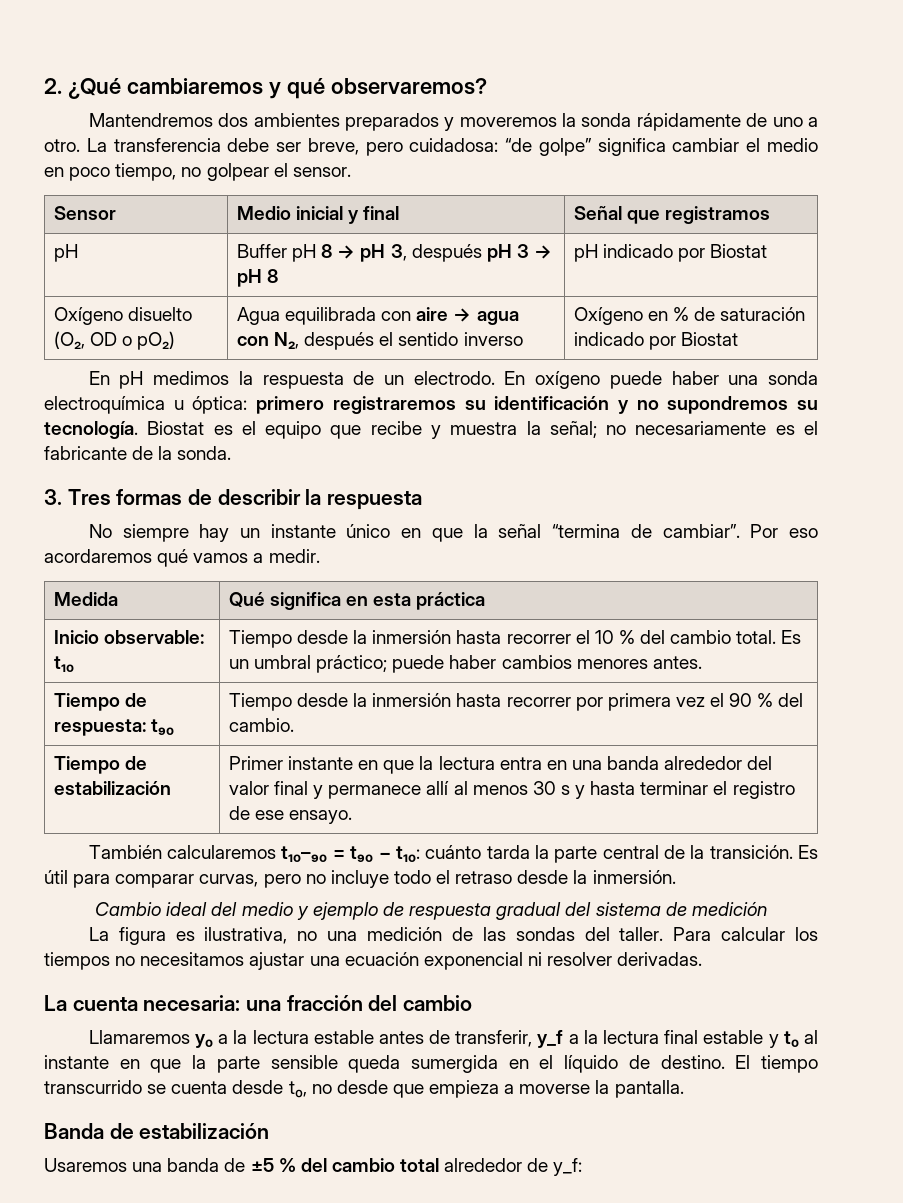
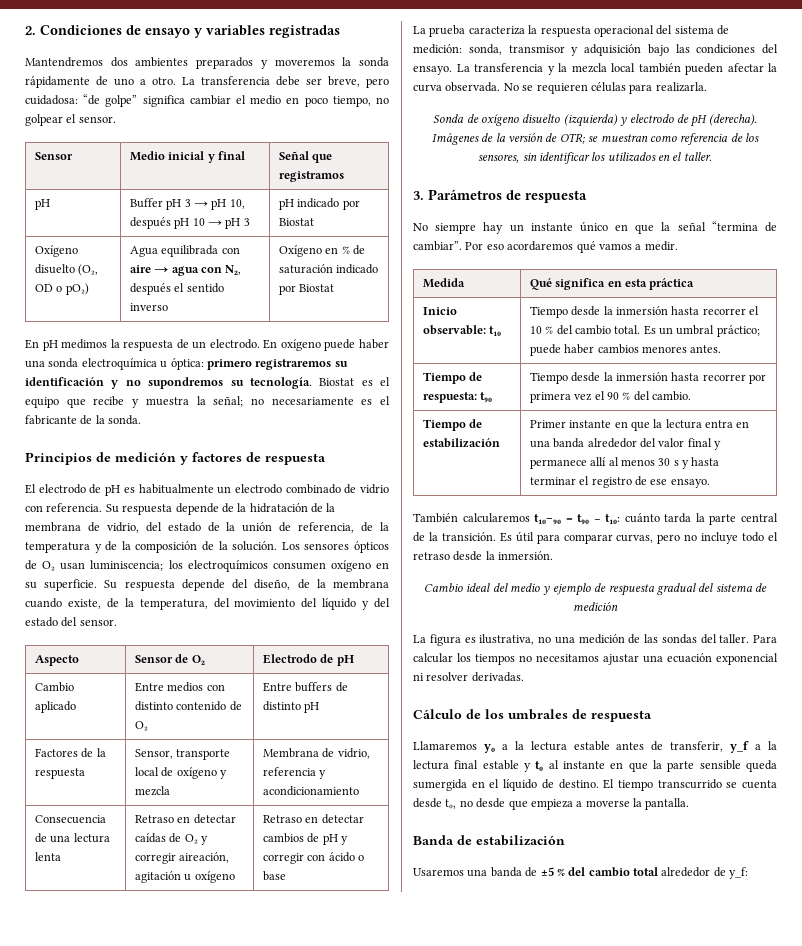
[67,78,487,99] ¿Qué cambiaremos y qué observaremos? -> [40,25,340,38] Condiciones de ensayo y variables registradas
[321,244,553,262] [236,269,278,287] 8 → pH 3, después pH 3 → pH 8 -> [184,199,245,210] [129,217,250,229] 3 → pH 10, después pH 10 → pH 3
[44,489,322,505] 3. Tres formas de describir la -> [25,452,326,465] [25,484,389,496] [25,503,336,515] [25,522,390,533] [25,541,389,553] [25,560,389,572] [25,579,390,591] [25,598,390,610] [25,617,117,627] [34,655,79,666] [134,654,205,665] [262,654,354,666] [34,682,74,692] [34,701,76,713] [134,682,225,692] [134,701,242,711] [134,721,148,731] [262,682,348,692] [262,701,320,713] [34,748,106,758] [34,768,85,779] [134,749,231,760] [134,767,227,779] [134,786,170,796] [262,748,370,759] [262,767,327,779] [262,786,359,796] [34,815,106,824] [34,833,110,843] [34,852,61,861] [134,814,236,824] [134,833,208,845] [134,852,230,864] [134,871,235,883] [262,814,364,824] [262,833,348,845] [262,852,364,864] [262,871,286,881] [413,25,729,37] [413,44,778,56] [413,63,777,75] [413,82,707,94] [433,114,757,127] [431,133,760,145] [478,152,712,164] [413,189,521,200] Principios de medición y factores de respuesta // El electrodo de pH es habitualmente un electrodo combinado de vidrio con referencia. Su respuesta depende de la hidratación de la membrana de vidrio, del estado de la unión de referencia, de la temperatura y de la composición de la solución. Los sensores ópticos de O₂ usan luminiscencia; los electroquímicos consumen oxígeno en su superficie. Su respuesta depende del diseño, de la membrana cuando existe, de la temperatura, del movimiento del líquido y del estado del sensor. // Aspecto | Sensor de O₂ | Electrodo de pH // Cambio aplicado | Entre medios con distinto contenido de O₂ | Entre buffers de distinto pH // Factores de la respuesta | Sensor, transporte local de oxígeno y mezcla | Membrana de vidrio, referencia y acondicionamiento // Consecuencia de una lectura lenta | Retraso en detectar caídas de O₂ y corregir aireación, agitación u oxígeno | Retraso en detectar cambios de pH y corregir con ácido o base // La prueba caracteriza la respuesta operacional del sistema de medición: sonda, transmisor y adquisición bajo las condiciones del ensayo. La transferencia y la mezcla local también pueden afectar la curva observada. No se requieren células para realizarla. // Sonda de oxígeno disuelto (izquierda) y electrodo de pH (derecha). Imágenes de la versión de OTR; se muestran como referencia de los sensores, sin identificar los utilizados en el taller. // 3. Parámetros de
[44,995,473,1011] La cuenta necesaria: una fracción del cambio -> [413,709,652,722] Cálculo de los umbrales de respuesta

